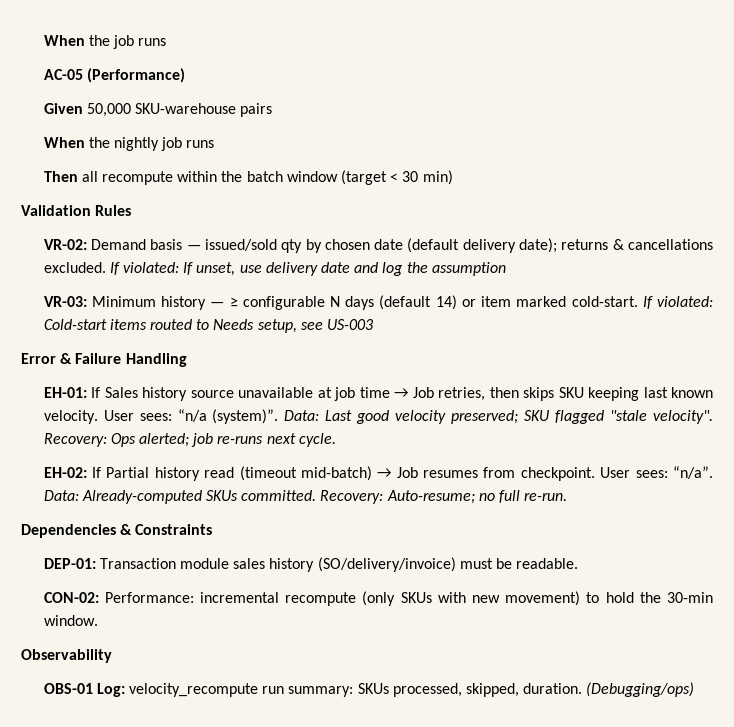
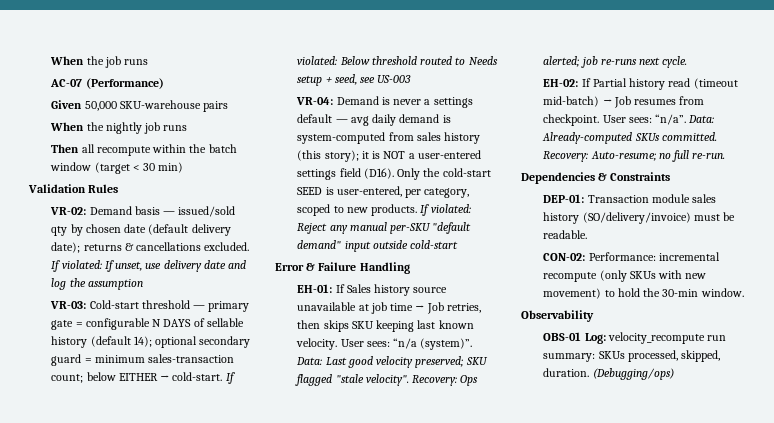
[43,69,83,80] AC-05 -> [50,79,83,87] AC-07
[91,295,567,310] Minimum history — ≥ configurable N days (default 14) or item marked -> [89,300,250,312] [51,318,244,330] [51,336,251,348] [51,354,235,366] [51,372,170,383] Cold-start threshold — primary gate = configurable N DAYS of sellable history (default 14); optional secondary guard = minimum sales-transaction count; below EITHER →
[43,319,147,330] Cold-start items -> [339,56,417,65] Below threshold
[257,319,297,333] setup, -> [297,74,357,86] setup + seed,
(373, 324) none -> [296,96,473,108] [297,114,451,126] [297,132,481,144] [297,150,481,162] [297,168,491,180] [297,186,470,198] [297,204,471,216] [297,222,472,234] [297,240,459,252] // VR-04: Demand is never a settings default — avg daily demand is system-computed from sales history (this story); it is NOT a user-entered settings field (D16). Only the cold-start SEED is user-entered, per category, scoped to new products. If violated: Reject any manual per-SKU "default demand" input outside cold-start

